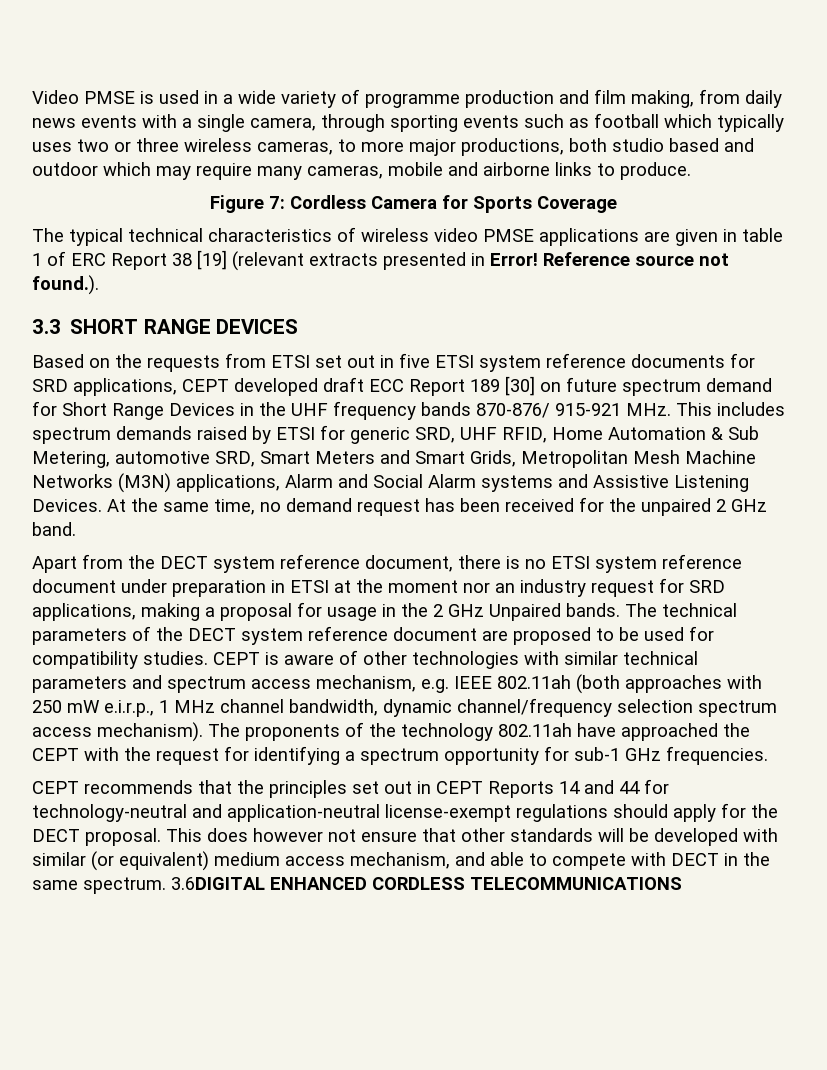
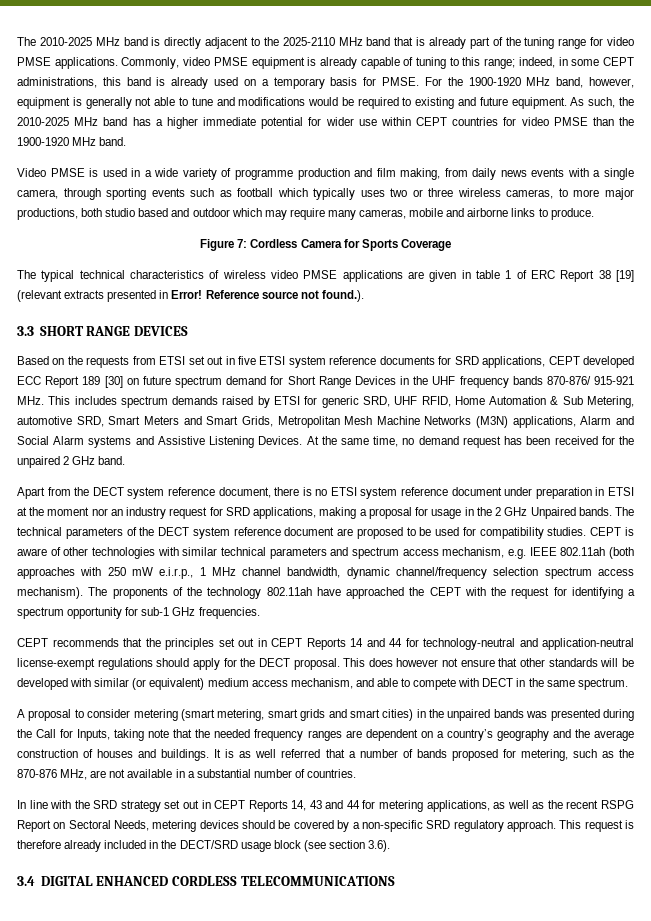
(32, 97) none -> [17,37,634,49] [17,57,634,69] [17,77,634,89] [17,97,634,109] [17,117,634,129] [17,137,127,146] The 2010-2025 MHz band is directly adjacent to the 2025-2110 MHz band that is already part of the tuning range for video PMSE applications. Commonly, video PMSE equipment is already capable of tuning to this range; indeed, in some CEPT administrations, this band is already used on a temporary basis for PMSE. For the 1900-1920 MHz band, however, equipment is generally not able to tune and modifications would be required to existing and future equipment. As such, the 2010-2025 MHz band has a higher immediate potential for wider use within CEPT countries for video PMSE than the 1900-1920 MHz band. //
[323,377,364,392] draft -> (635, 362) none
[171,877,265,890] 3.6DIGITAL -> [17,709,634,721] [17,729,634,741] [17,749,634,761] [17,769,357,780] [17,800,635,812] [17,820,635,832] [17,840,391,852] [17,876,93,886] // A proposal to consider metering (smart metering, smart grids and smart cities) in the unpaired bands was presented during the Call for Inputs, taking note that the needed frequency ranges are dependent on a country’s geography and the average construction of houses and buildings. It is as well referred that a number of bands proposed for metering, such as the 870-876 MHz, are not available in a substantial number of countries. // In line with the SRD strategy set out in CEPT Reports 14, 43 and 44 for metering applications, as well as the recent RSPG Report on Sectoral Needs, metering devices should be covered by a non-specific SRD regulatory approach. This request is therefore already included in the DECT/SRD usage block (see section 3.6). // 3.4 DIGITAL

